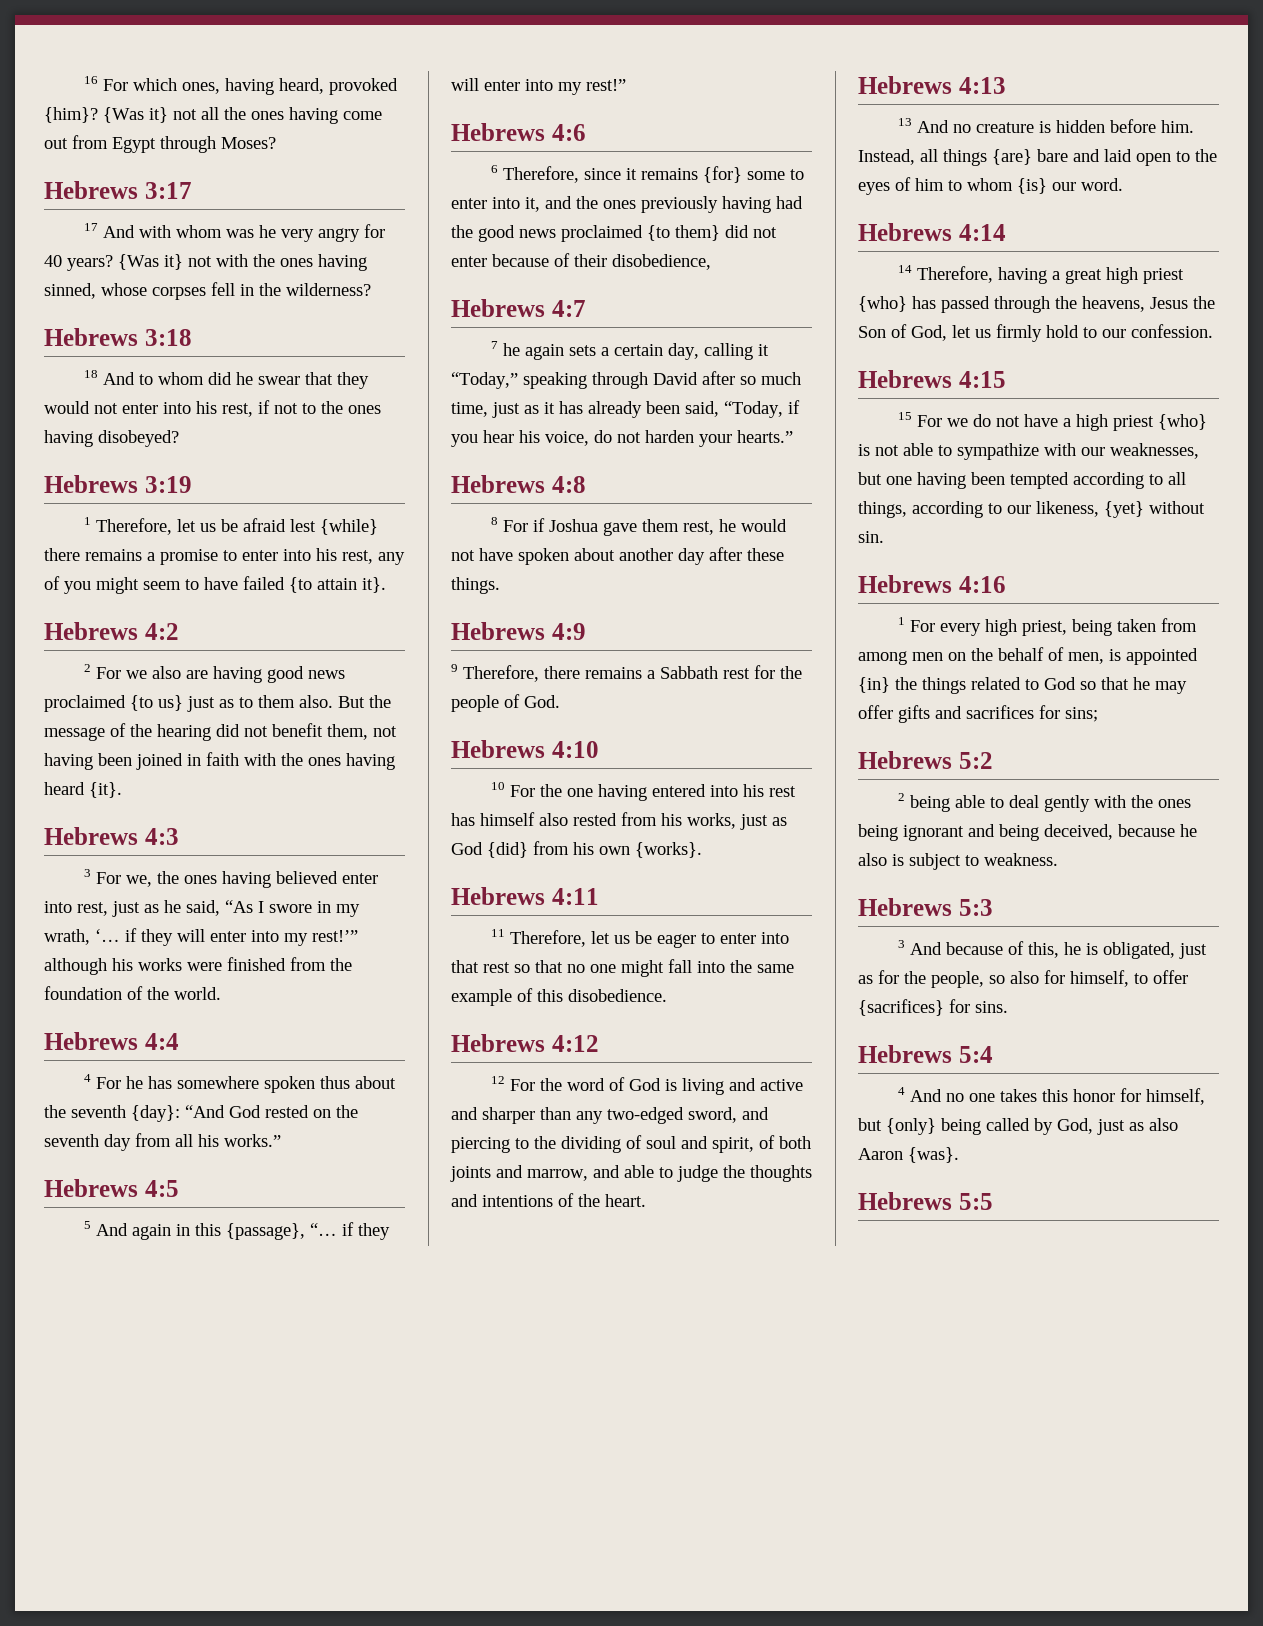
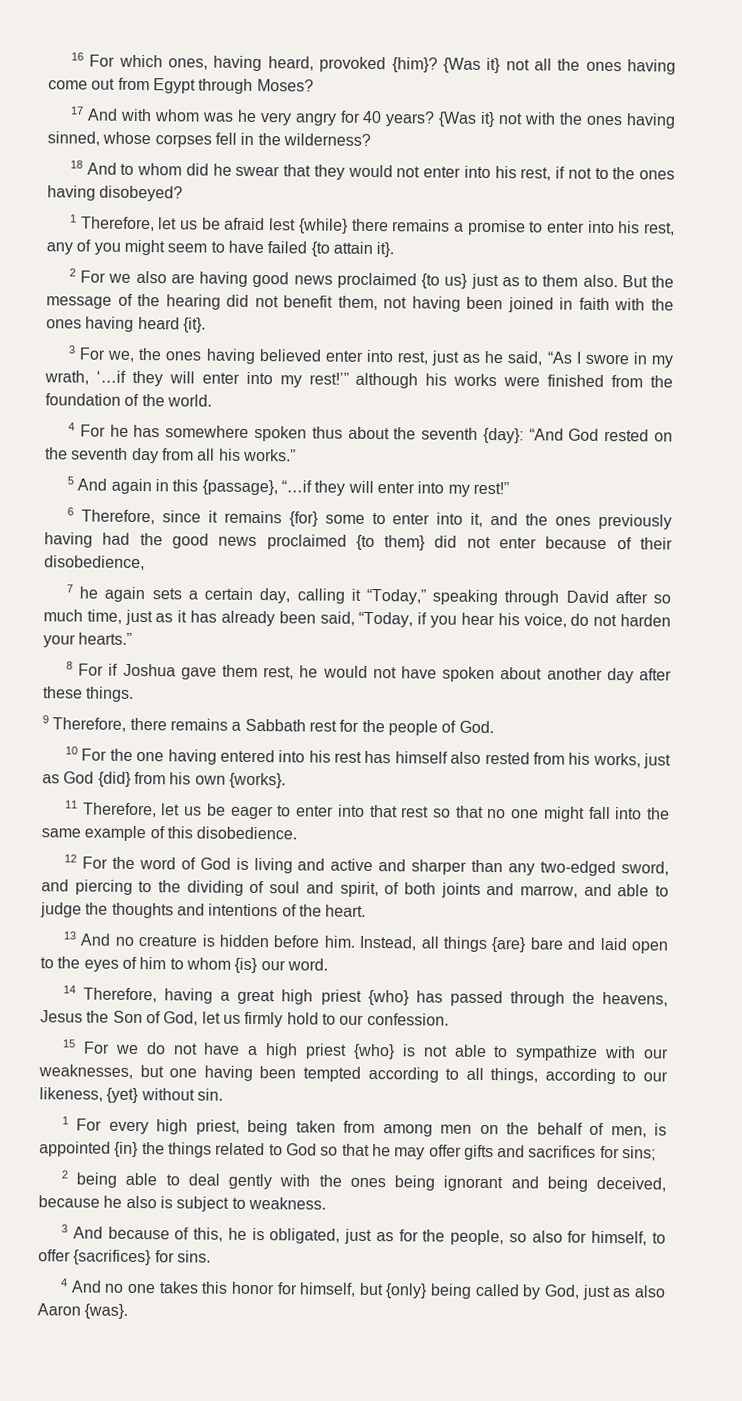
[44,181,192,199] // Hebrews 3:17 -> (314, 85) none
[44,328,192,346] // Hebrews 3:18 -> (371, 139) none
[44,475,192,493] // Hebrews 3:19 -> (184, 193) none
[44,622,179,640] // Hebrews 4:2 -> (395, 250) none
[44,827,179,845] // Hebrews 4:3 -> (206, 325) none
[95,928,137,942] ‘… if -> [95,370,126,383] ‘…if
[44,1032,179,1050] // Hebrews 4:4 -> (212, 400) none
[44,1179,179,1197] // Hebrews 4:5 -> (296, 455) none
[309,1222,354,1236] “… if -> [280,480,312,493] “…if
[451,123,586,141] // Hebrews 4:6 -> (509, 488) none
[451,299,586,317] // Hebrews 4:7 -> (145, 563) none
[451,475,586,493] // Hebrews 4:8 -> (133, 638) none
[451,622,586,640] // Hebrews 4:9 -> (135, 694) none
[451,740,599,758] // Hebrews 4:10 -> (494, 727) none
[451,887,599,905] // Hebrews 4:11 -> (286, 780) none
[451,1034,599,1052] // Hebrews 4:12 -> (298, 833) none
[858,76,1006,94] // Hebrews 4:13 -> (367, 910) none
[858,223,1006,241] // Hebrews 4:14 -> (328, 964) none
[858,370,1006,388] // Hebrews 4:15 -> (449, 1019) none
[858,575,1006,593] // Hebrews 4:16 -> (223, 1094) none
[858,751,993,769] // Hebrews 5:2 -> (657, 1153) none
[858,898,993,916] // Hebrews 5:3 -> (326, 1203) none
[858,1045,993,1063] // Hebrews 5:4 -> (211, 1256) none
[858,1192,993,1210] // Hebrews 5:5 -> (129, 1311) none

